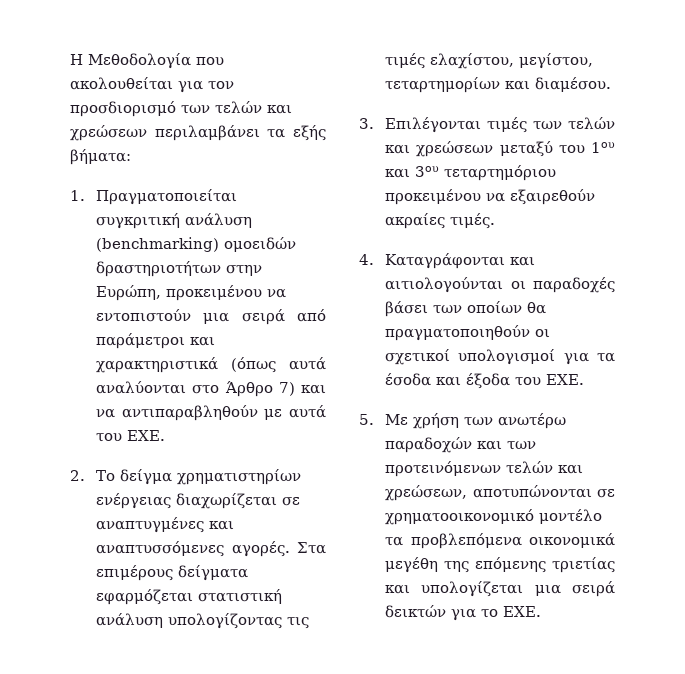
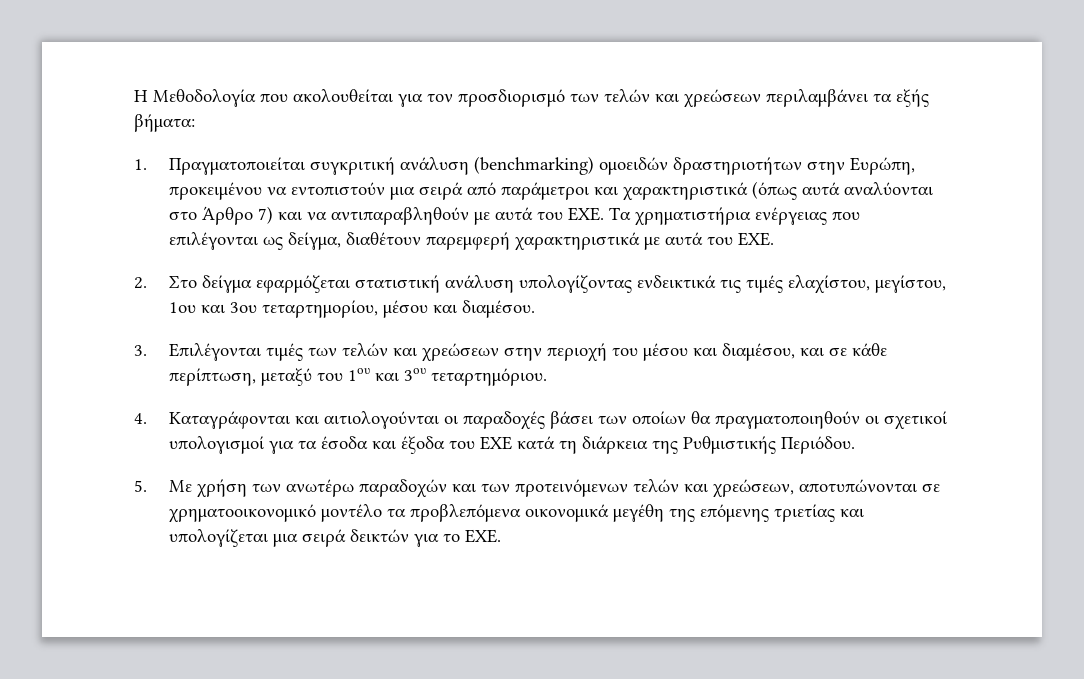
[70,469,302,485] [96,493,301,509] [96,517,235,533] [96,541,326,557] [96,565,249,581] // 2. Το δείγμα χρηματιστηρίων ενέργειας διαχωρίζεται σε αναπτυγμένες και αναπτυσσόμενες αγορές. Στα επιμέρους δείγματα -> [608,207,860,226] [168,232,774,251] [134,275,252,293] Τα χρηματιστήρια ενέργειας που επιλέγονται ως δείγμα, διαθέτουν παρεμφερή χαρακτηριστικά με αυτά του ΕΧΕ. // 2. Στο δείγμα
(283, 621) none -> [636,275,716,289] ενδεικτικά
[385,77,501,93] τεταρτημορίων -> [168,300,428,318] 1ου και 3ου τεταρτημορίου, μέσου
(494, 149) none -> [503,343,887,362] [168,368,256,386] στην περιοχή του μέσου και διαμέσου, και σε κάθε περίπτωση,
[444,165,557,181] [385,189,596,205] [385,213,496,229] τεταρτημόριου προκειμένου να εξαιρεθούν ακραίες τιμές. -> [430,368,547,386] τεταρτημόριου.
[546,374,585,385] ΕΧΕ. -> [479,436,855,454] ΕΧΕ κατά τη διάρκεια της Ρυθμιστικής Περιόδου.

